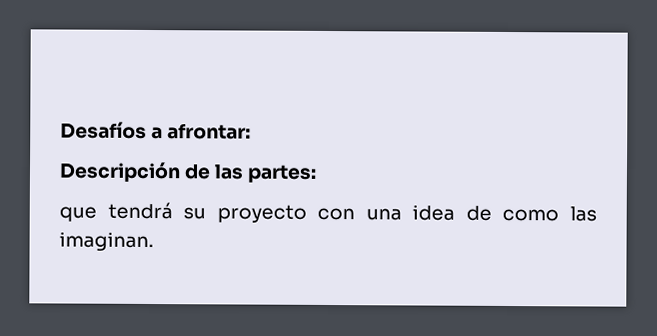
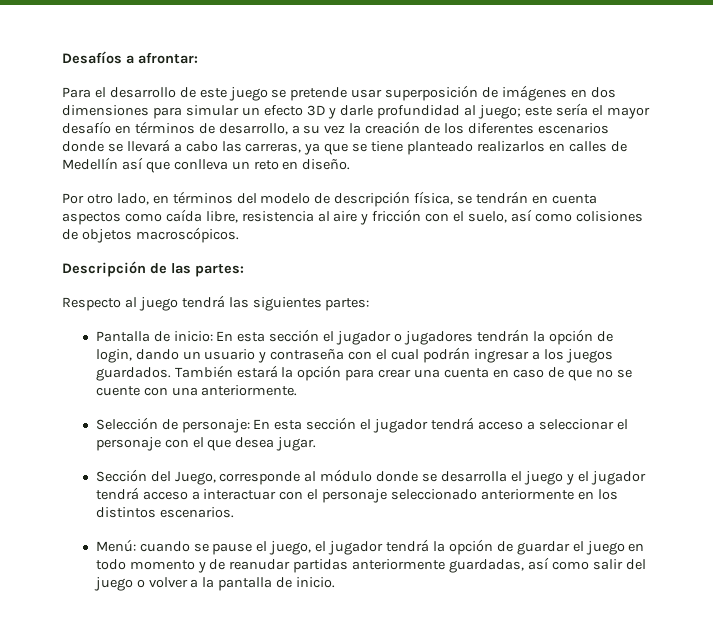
[59,161,318,183] [59,201,597,223] [59,231,154,252] Descripción de las partes: // que tendrá su proyecto con una idea de como las imaginan. -> [62,85,616,101] [62,103,650,119] [62,121,609,135] [62,139,627,155] [62,157,351,173] [62,191,597,207] [62,209,643,225] [62,227,239,243] [62,261,244,277] [62,295,370,311] [95,329,613,345] [95,347,613,363] [95,365,632,381] [95,385,298,396] [95,417,628,433] [95,437,317,451] [95,469,646,485] [95,487,618,503] [95,507,234,518] [95,539,645,555] [95,557,646,573] [93,577,336,591] Para el desarrollo de este juego se pretende usar superposición de imágenes en dos dimensiones para simular un efecto 3D y darle profundidad al juego; este sería el mayor desafío en términos de desarrollo, a su vez la creación de los diferentes escenarios donde se llevará a cabo las carreras, ya que se tiene planteado realizarlos en calles de Medellín así que conlleva un reto en diseño. // Por otro lado, en términos del modelo de descripción física, se tendrán en cuenta aspectos como caída libre, resistencia al aire y fricción con el suelo, así como colisiones de objetos macroscópicos. // Descripción de las partes: // Respecto al juego tendrá las siguientes partes: // Pantalla de inicio: En esta sección el jugador o jugadores tendrán la opción de login, dando un usuario y contraseña con el cual podrán ingresar a los juegos guardados. También estará la opción para crear una cuenta en caso de que no se cuente con una anteriormente. // Selección de personaje: En esta sección el jugador tendrá acceso a seleccionar el personaje con el que desea jugar. // Sección del Juego, corresponde al módulo donde se desarrolla el juego y el jugador tendrá acceso a interactuar con el personaje seleccionado anteriormente en los distintos escenarios. // Menú: cuando se pause el juego, el jugador tendrá la opción de guardar el juego en todo momento y de reanudar partidas anteriormente guardadas, así como salir del juego o volver a la pantalla de inicio.

